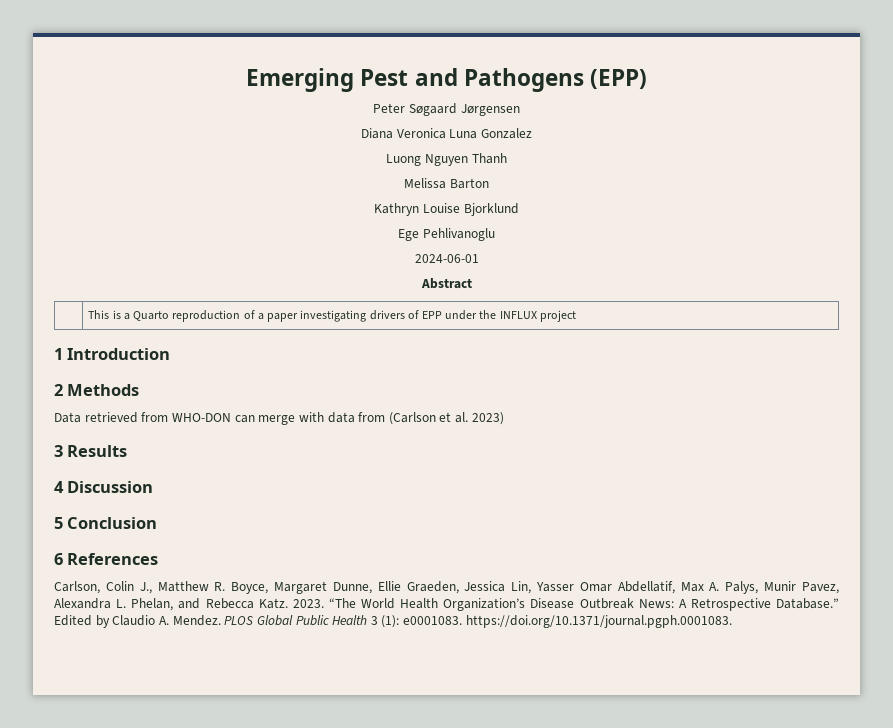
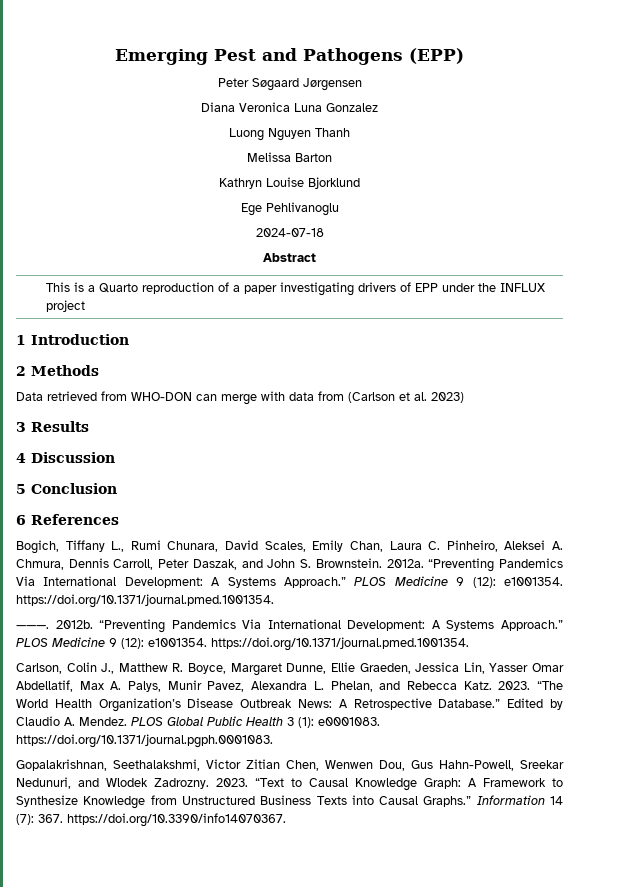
[414,254,479,263] 2024-06-01 -> [255,228,324,237] 2024-07-18
(159, 559) none -> [16,540,564,554] [16,558,563,572] [16,576,563,588] [16,594,274,608] [16,619,563,633] [16,637,469,651] // Bogich, Tiffany L., Rumi Chunara, David Scales, Emily Chan, Laura C. Pinheiro, Aleksei A. Chmura, Dennis Carroll, Peter Daszak, and John S. Brownstein. 2012a. “Preventing Pandemics Via International Development: A Systems Approach.” PLOS Medicine 9 (12): e1001354. https://doi.org/10.1371/journal.pmed.1001354. // ———. 2012b. “Preventing Pandemics Via International Development: A Systems Approach.” PLOS Medicine 9 (12): e1001354. https://doi.org/10.1371/journal.pmed.1001354.
(732, 621) none -> [16,759,564,771] [16,777,563,791] [16,795,563,809] [16,813,286,827] // Gopalakrishnan, Seethalakshmi, Victor Zitian Chen, Wenwen Dou, Gus Hahn-Powell, Sreekar Nedunuri, and Wlodek Zadrozny. 2023. “Text to Causal Knowledge Graph: A Framework to Synthesize Knowledge from Unstructured Business Texts into Causal Graphs.” Information 14 (7): 367. https://doi.org/10.3390/info14070367.

